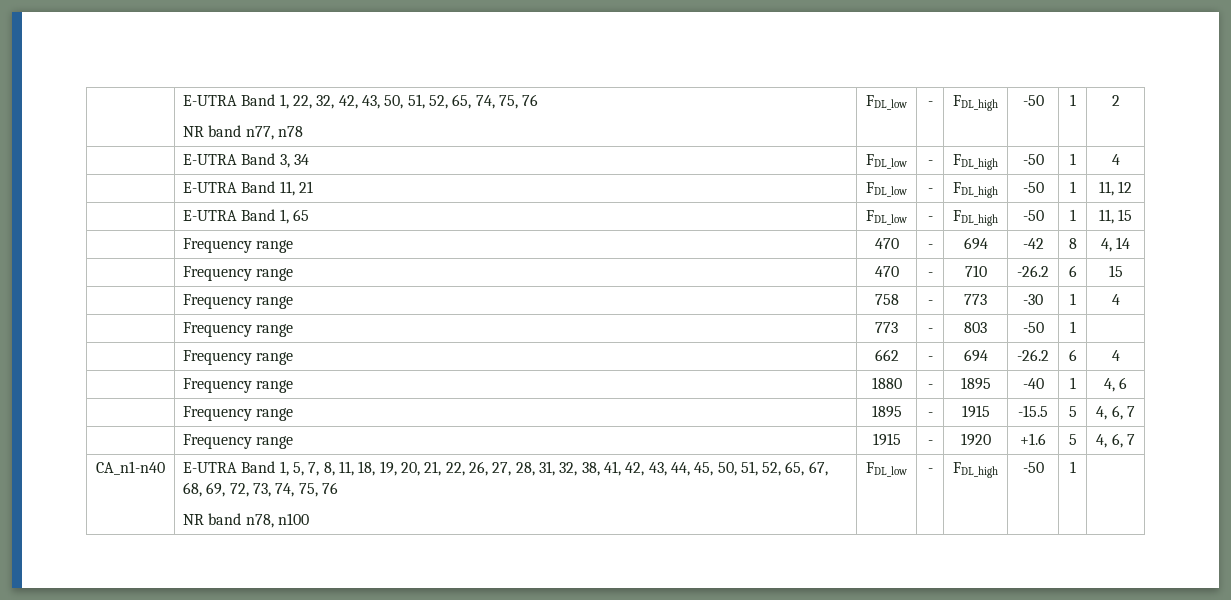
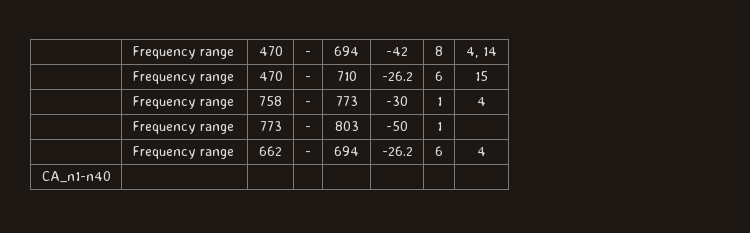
[183,94,539,109] [183,125,304,140] [866,95,907,110] [927,101,933,106] [953,95,998,111] [1022,95,1044,106] [1069,94,1076,106] [1111,95,1120,106] [183,153,310,168] [866,154,907,169] [927,160,933,165] [953,154,998,170] [1022,154,1044,165] [1069,153,1076,165] [1111,154,1120,165] [183,181,314,196] [866,182,907,197] [927,188,933,193] [953,182,998,198] [1022,182,1044,193] [1069,181,1076,193] [1098,181,1133,196] [183,209,310,224] [866,210,907,225] [927,216,933,221] [953,210,998,226] [1022,210,1044,221] [1069,209,1076,221] [1098,209,1133,224] | E-UTRA Band 1, 22, 32, 42, 43, 50, 51, 52, 65, 74, 75, 76 // NR band n77, n78 | FDL_low | - | FDL_high | -50 | 1 | 2 // | E-UTRA Band 3, 34 | FDL_low | - | FDL_high | -50 | 1 | 4 // | E-UTRA Band 11, 21 | FDL_low | - | FDL_high | -50 | 1 | 11, 12 // | E-UTRA Band 1, 65 | FDL_low | - | FDL_high | -50 | 1 | 11, 15 // -> (131, 52) none
[183,378,294,393] [871,377,902,389] [927,384,933,389] [960,377,991,390] [1022,378,1044,389] [1069,377,1076,389] [1103,377,1128,392] [183,406,294,421] [871,405,902,418] [927,412,933,417] [961,405,990,418] [1018,405,1048,417] [1068,406,1077,417] [1096,405,1135,420] [183,434,294,449] [872,433,901,446] [927,440,933,445] [960,433,991,446] [1020,433,1046,445] [1068,434,1077,445] [1096,433,1135,448] [96,461,165,475] [183,461,828,476] [183,482,339,497] [183,513,310,528] [866,462,907,477] [927,468,933,473] [953,462,998,478] [1022,462,1044,473] [1069,461,1076,473] | Frequency range | 1880 | - | 1895 | -40 | 1 | 4, 6 // | Frequency range | 1895 | - | 1915 | -15.5 | 5 | 4, 6, 7 // | Frequency range | 1915 | - | 1920 | +1.6 | 5 | 4, 6, 7 // CA_n1-n40 | E-UTRA Band 1, 5, 7, 8, 11, 18, 19, 20, 21, 22, 26, 27, 28, 31, 32, 38, 41, 42, 43, 44, 45, 50, 51, 52, 65, 67, 68, 69, 72, 73, 74, 75, 76 // NR band n78, n100 | FDL_low | - | FDL_high | -50 | 1 -> [41,171,111,183] CA_n1-n40 | | | | | |

